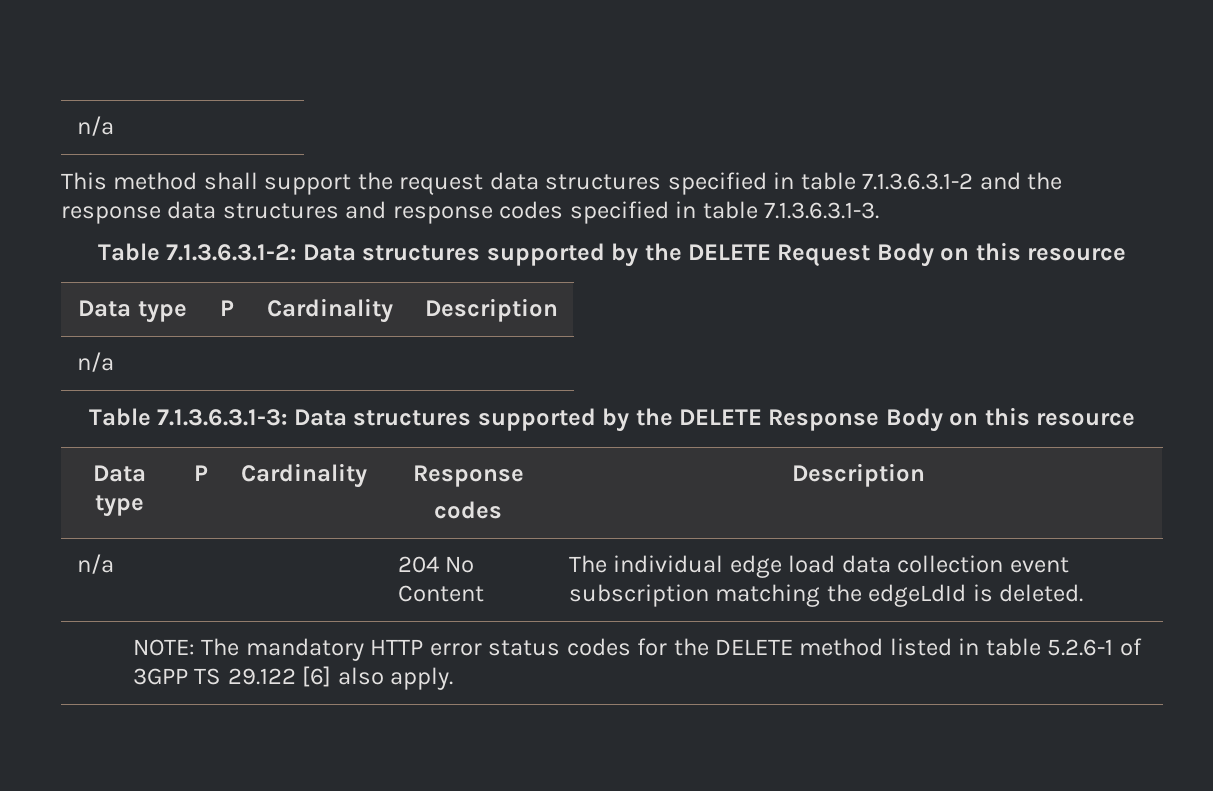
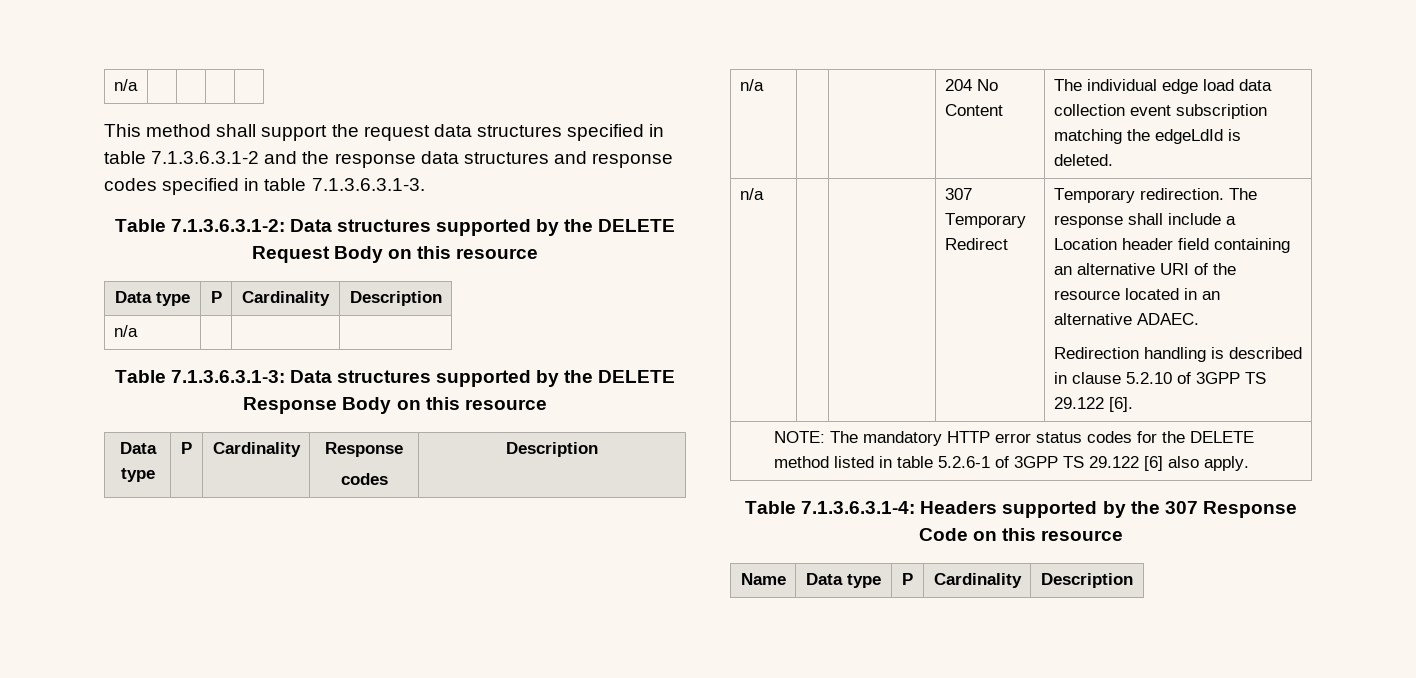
(1084, 593) none -> [739,188,764,200] [944,188,972,200] [944,213,1026,228] [944,238,1008,250] [1053,188,1257,203] [1053,213,1236,228] [1053,238,1290,253] [1053,263,1236,275] [1053,288,1220,300] [1053,313,1199,325] [1053,347,1302,362] [1053,372,1266,384] [1053,397,1133,412] // n/a | | | 307 Temporary Redirect | Temporary redirection. The response shall include a Location header field containing an alternative URI of the resource located in an alternative ADAEC. // Redirection handling is described in clause 5.2.10 of 3GPP TS 29.122 [6].
(454, 678) none -> [745,501,1297,518] [918,528,1124,541] [740,573,786,585] [806,573,881,588] [902,573,913,585] [933,573,1022,588] [1041,573,1133,588] // Table 7.1.3.6.3.1-4: Headers supported by the 307 Response Code on this resource // Name | Data type | P | Cardinality | Description

